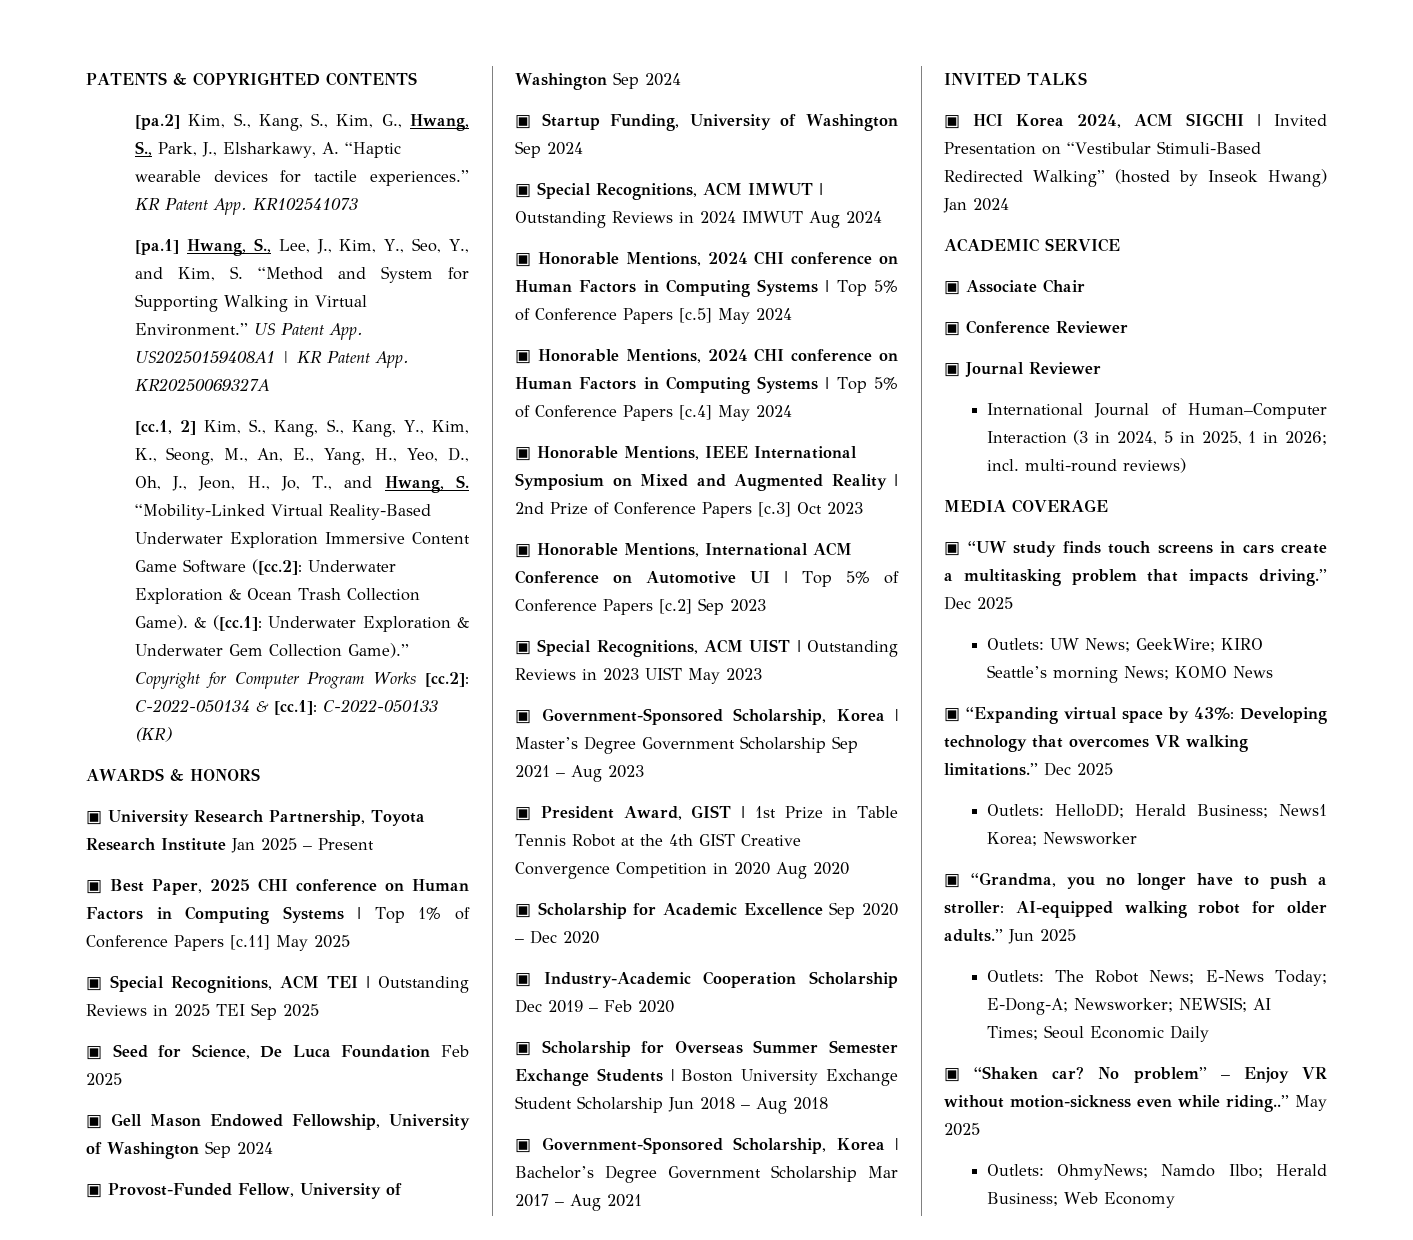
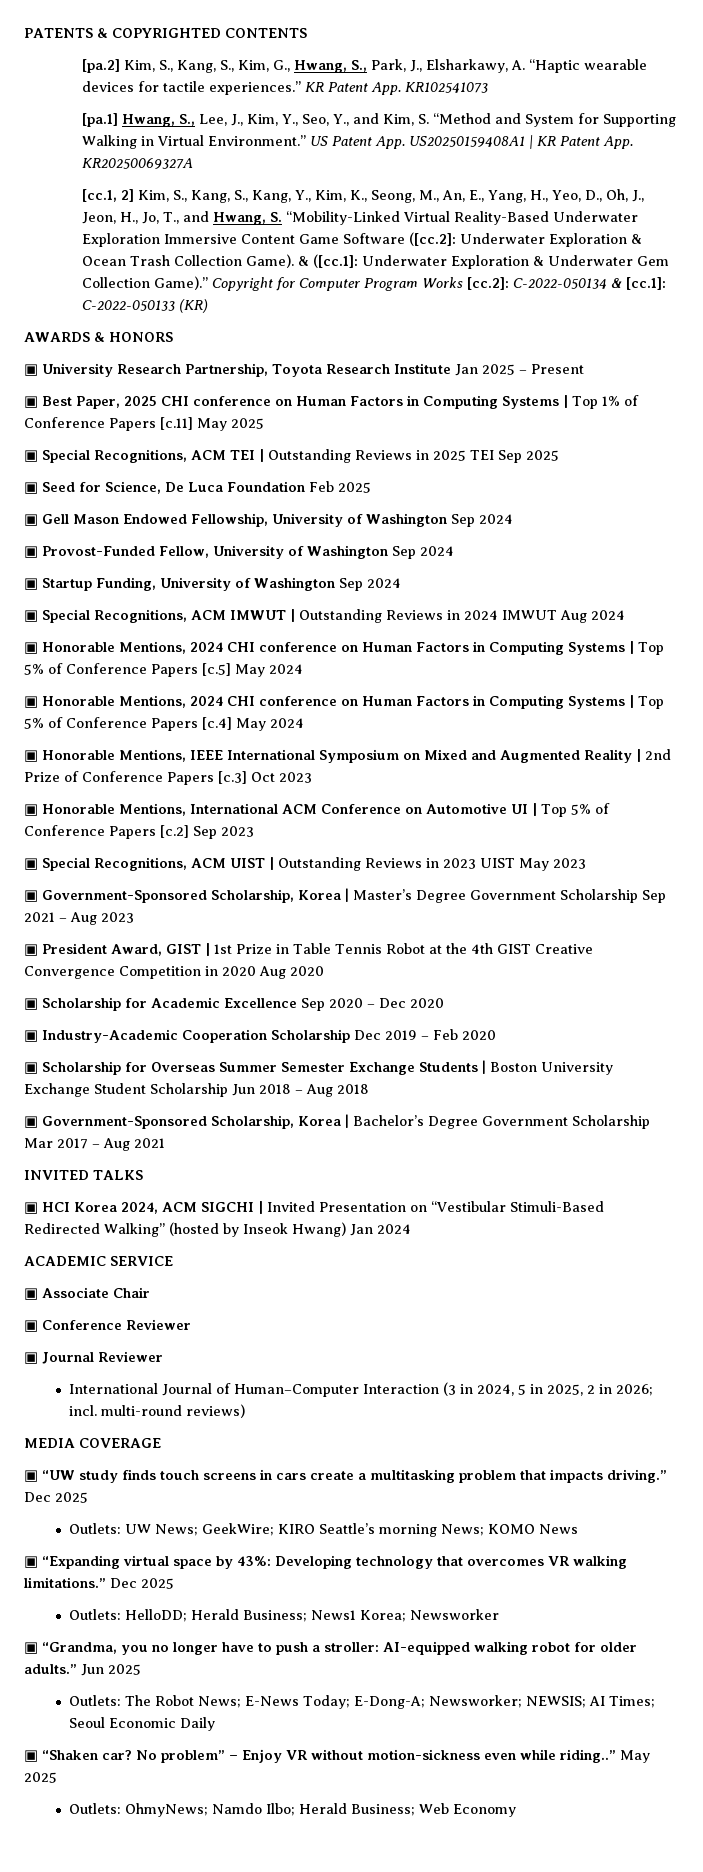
[1248,431,1257,443] 1 -> [586,1385,595,1394] 2

